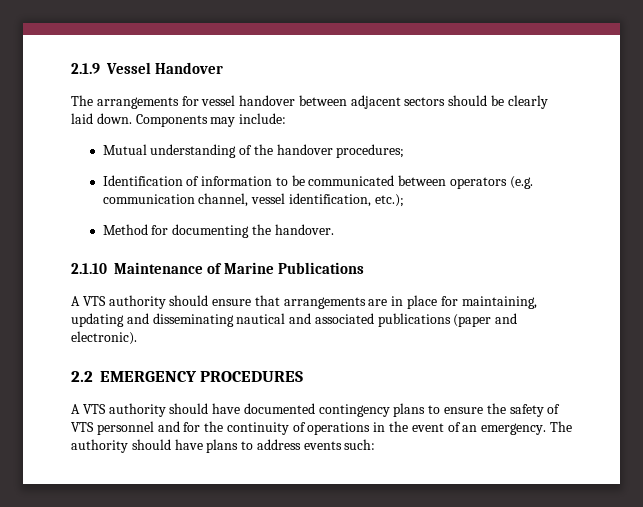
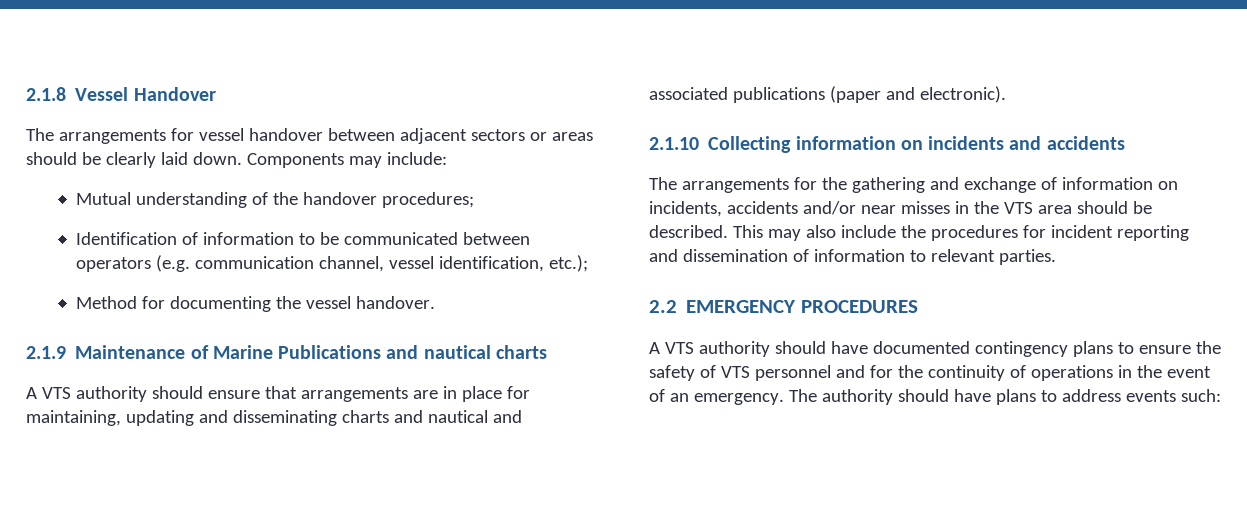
[71,63,100,74] 2.1.9 -> [26,87,66,101] 2.1.8
(446, 101) none -> [529,132,593,141] or areas
(271, 229) none -> [306,296,352,309] vessel
[71,263,107,274] 2.1.10 -> [26,346,66,359] 2.1.9
(365, 268) none -> [386,345,547,359] and nautical charts
(234, 320) none -> [341,410,423,423] charts and
(137, 338) none -> [649,136,1125,153] [649,177,1178,193] [649,201,1152,217] [649,225,1189,241] [649,249,1056,265] // 2.1.10 Collecting information on incidents and accidents // The arrangements for the gathering and exchange of information on incidents, accidents and/or near misses in the VTS area should be described. This may also include the procedures for incident reporting and dissemination of information to relevant parties.

